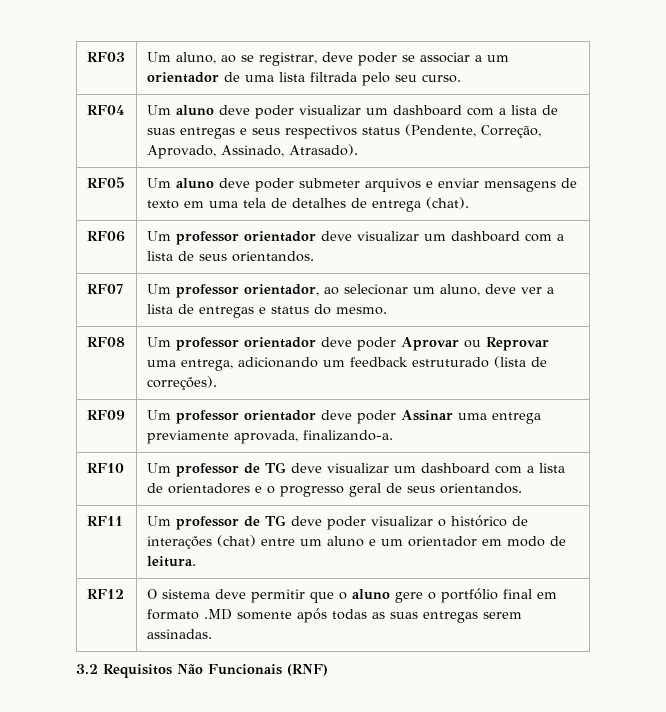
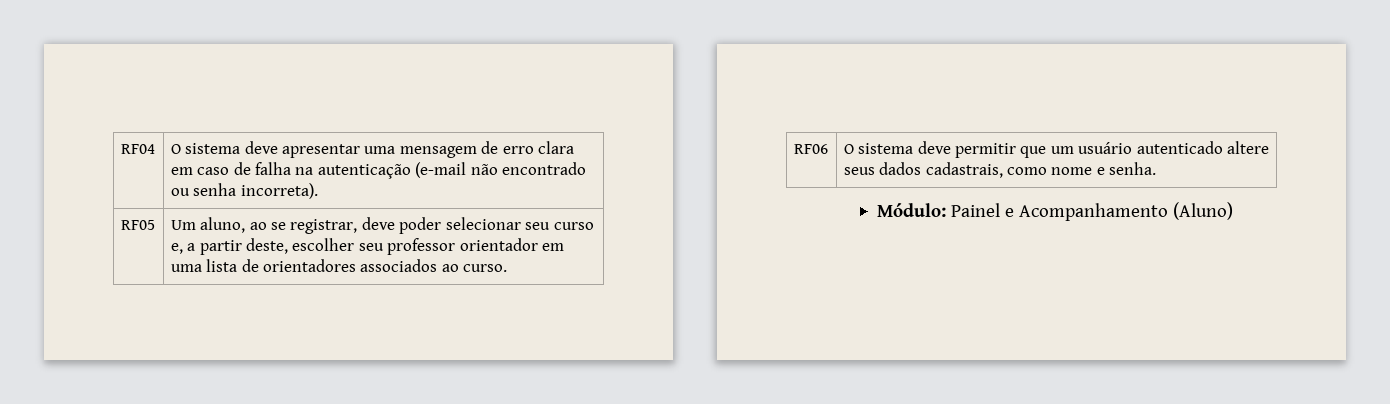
[86,52,125,62] RF03 -> [120,144,155,154] [170,141,575,158] [170,162,587,179] [170,183,318,199] [120,220,155,230] RF04 | O sistema deve apresentar uma mensagem de erro clara em caso de falha na autenticação (e-mail não encontrado ou senha incorreta). // RF05
[401,52,509,63] [146,72,461,86] [86,105,125,115] [146,105,558,119] [146,124,541,139] [146,144,358,159] [86,177,125,188] [146,178,577,192] [146,197,469,212] [86,231,125,242] [146,231,564,245] [146,251,314,262] [86,284,123,294] [146,284,554,298] [146,304,387,318] [86,337,125,347] [146,337,549,351] [146,356,547,371] [146,376,217,390] [86,410,125,420] [146,410,541,424] [146,430,393,444] [86,463,124,473] [146,462,565,477] [146,483,522,497] [86,516,123,526] [146,515,528,530] [146,535,566,549] [146,556,196,567] [86,589,124,599] se associar a um orientador de uma lista filtrada pelo seu curso. // RF04 | Um aluno deve poder visualizar um dashboard com a lista de suas entregas e seus respectivos status (Pendente, Correção, Aprovado, Assinado, Atrasado). // RF05 | Um aluno deve poder submeter arquivos e enviar mensagens de texto em uma tela de detalhes de entrega (chat). // RF06 | Um professor orientador deve visualizar um dashboard com a lista de seus orientandos. // RF07 | Um professor orientador, ao selecionar um aluno, deve ver a lista de entregas e status do mesmo. // RF08 | Um professor orientador deve poder Aprovar ou Reprovar uma entrega, adicionando um feedback estruturado (lista de correções). // RF09 | Um professor orientador deve poder Assinar uma entrega previamente aprovada, finalizando-a. // RF10 | Um professor de TG deve visualizar um dashboard com a lista de orientadores e o progresso geral de seus orientandos. // RF11 | Um professor de TG deve poder visualizar o histórico de interações (chat) entre um aluno e um orientador em modo de leitura. // RF12 -> [445,217,594,230] [170,238,565,255] [170,259,508,272] [793,144,828,154] selecionar seu curso e, a partir deste, escolher seu professor orientador em uma lista de orientadores associados ao curso. // RF06
[338,588,557,603] [146,608,522,623] [146,629,212,639] [76,664,328,678] o aluno gere o portfólio final em formato .MD somente após todas as suas entregas serem assinadas. // 3.2 Requisitos Não Funcionais (RNF) -> [1050,141,1270,154] [843,162,1157,178] [877,202,1234,221] um usuário autenticado altere seus dados cadastrais, como nome e senha. // Módulo: Painel e Acompanhamento (Aluno)

